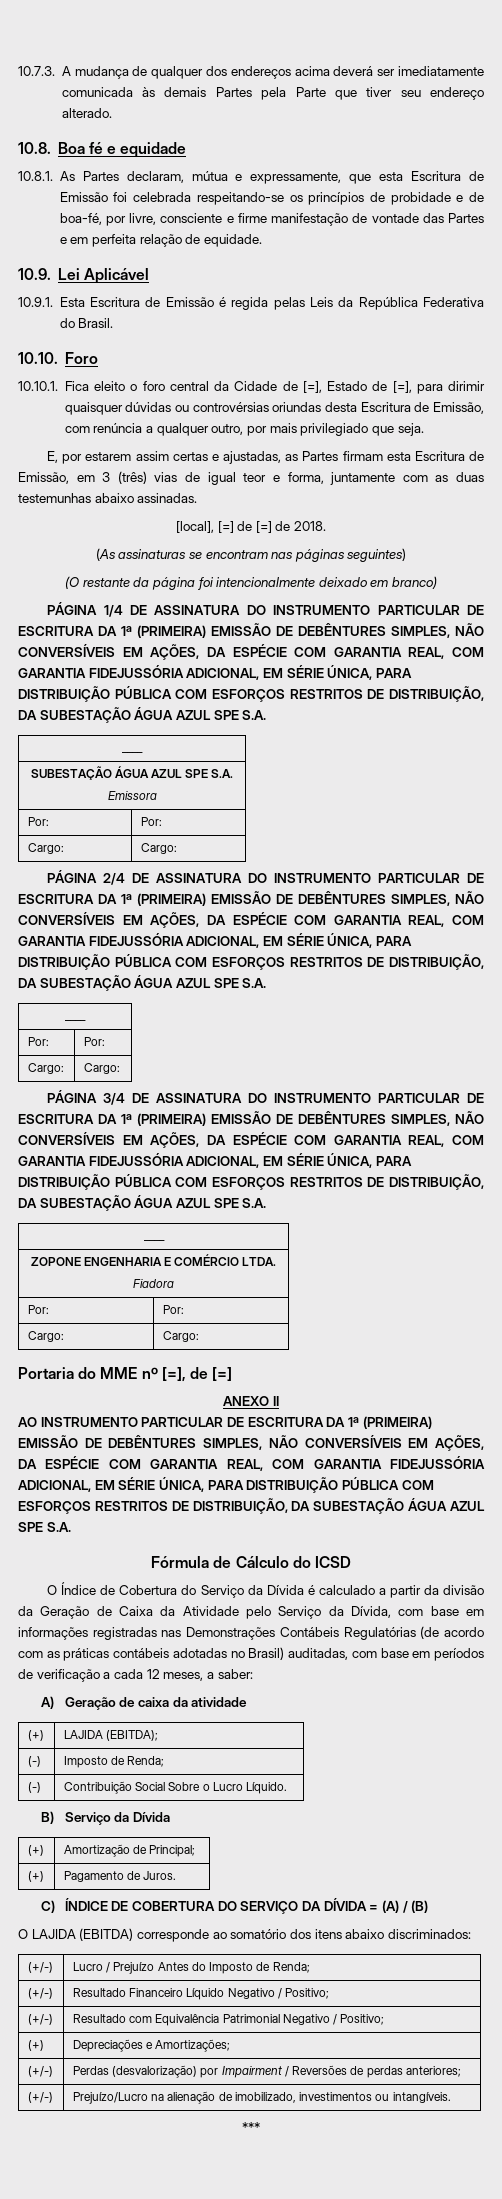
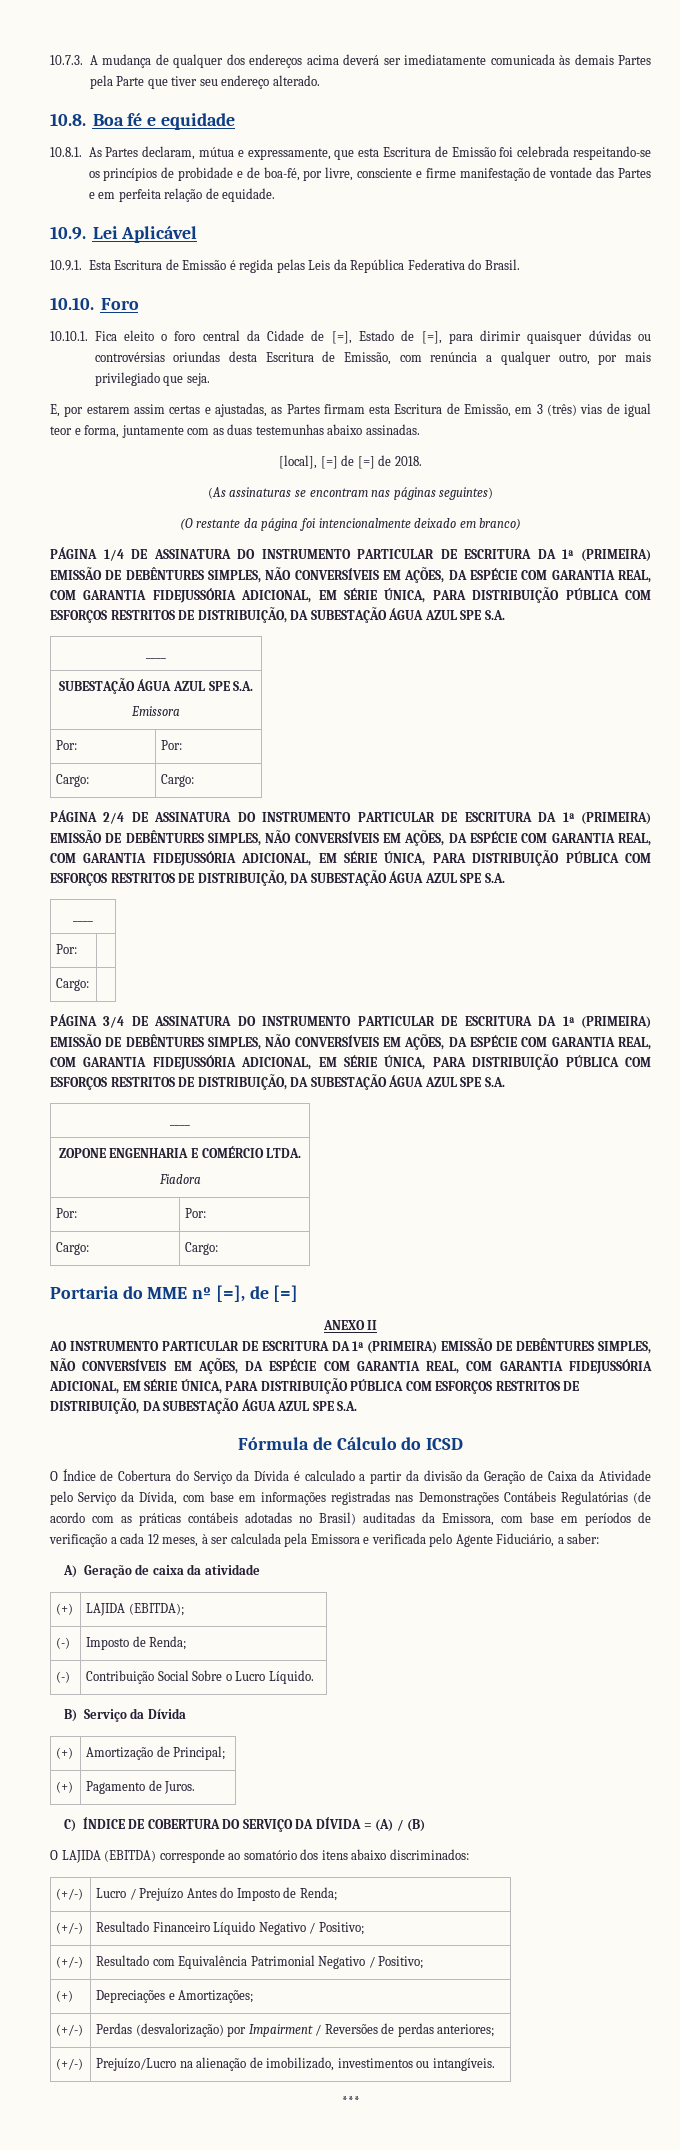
[83,1037,105,1046] [27,1063,64,1074] [83,1063,120,1074] Por: // Cargo: | Cargo: -> [56,978,90,991] // Cargo: |
[288,1648,349,1660] auditadas, -> [363,1512,494,1526] auditadas da Emissora,
(204, 1676) none -> [201,1533,555,1547] à ser calculada pela Emissora e verificada pelo Agente Fiduciário,

